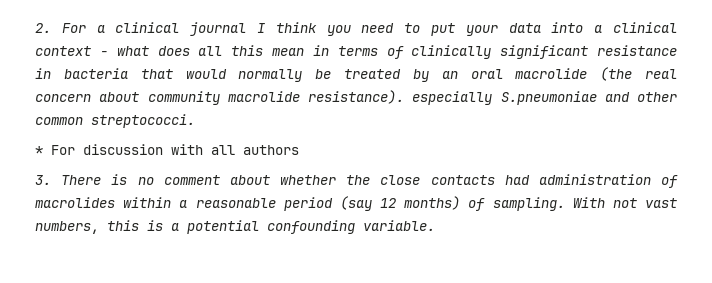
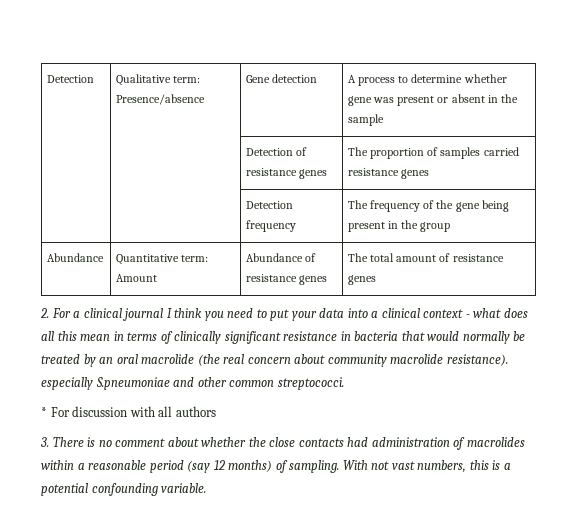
(35, 28) none -> [47,75,95,83] [116,74,201,86] [116,94,206,105] [246,74,318,83] [348,74,507,86] [348,94,518,106] [348,114,385,126] [246,147,308,156] [246,168,328,179] [348,147,519,159] [348,168,430,179] [246,201,294,209] [246,220,297,232] [348,200,509,212] [348,220,451,232] [47,253,105,262] [116,254,209,265] [116,274,158,282] [246,253,317,262] [246,274,328,285] [348,253,504,262] [348,275,377,285] Detection | Qualitative term: Presence/absence | Gene detection | A process to determine whether gene was present or absent in the sample // | | Detection of resistance genes | The proportion of samples carried resistance genes // | | Detection frequency | The frequency of the gene being present in the group // Abundance | Quantitative term: Amount | Abundance of resistance genes | The total amount of resistance genes //

